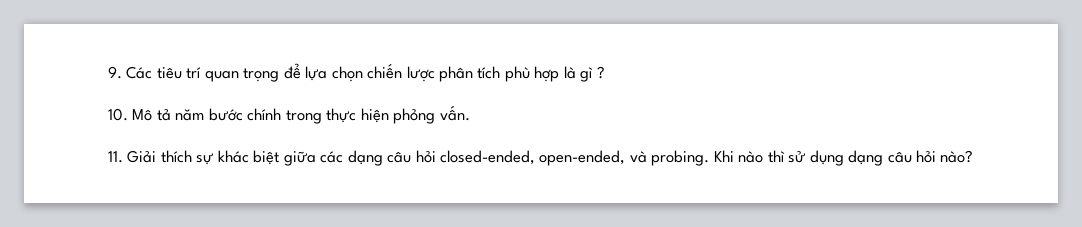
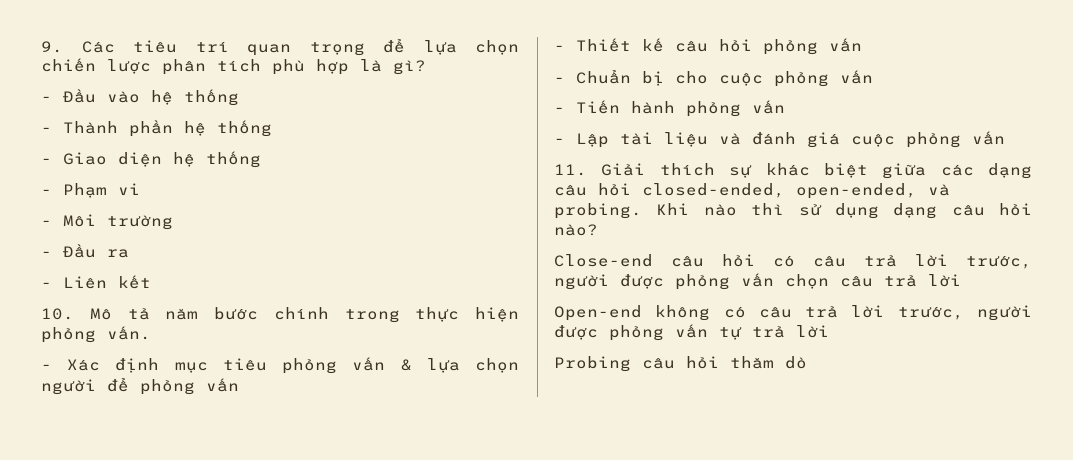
[580,66,605,82] gì ? -> [393,60,426,75] [41,89,239,106] [41,120,272,137] [41,151,261,168] [41,183,140,198] [41,214,173,230] [41,244,129,258] [41,275,151,289] gì? // - Đầu vào hệ thống // - Thành phần hệ thống // - Giao diện hệ thống // - Phạm vi // - Môi trường // - Đầu ra // - Liên kết
(470, 113) none -> [41,357,519,374] [41,377,239,395] [554,38,862,55] [554,69,873,87] [554,100,785,117] [554,131,1005,148] // - Xác định mục tiêu phỏng vấn & lựa chọn người để phỏng vấn // - Thiết kế câu hỏi phỏng vấn // - Chuẩn bị cho cuộc phỏng vấn // - Tiến hành phỏng vấn // - Lập tài liệu và đánh giá cuộc phỏng vấn
(974, 156) none -> [554,254,1032,269] [554,273,961,290] [554,305,1032,321] [554,324,829,341] [554,356,807,372] // Close-end câu hỏi có câu trả lời trước, người được phỏng vấn chọn câu trả lời // Open-end không có câu trả lời trước, người được phỏng vấn tự trả lời // Probing câu hỏi thăm dò

